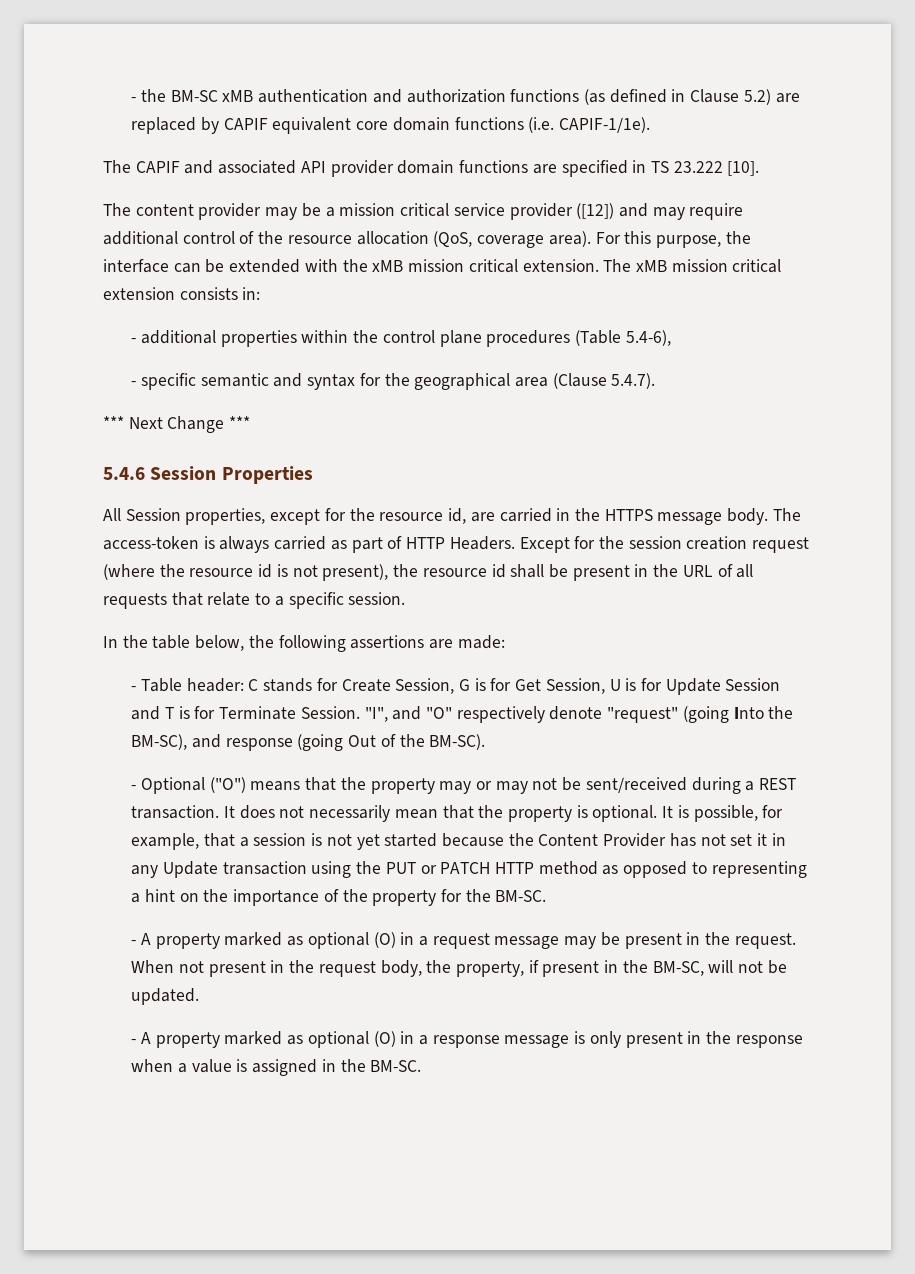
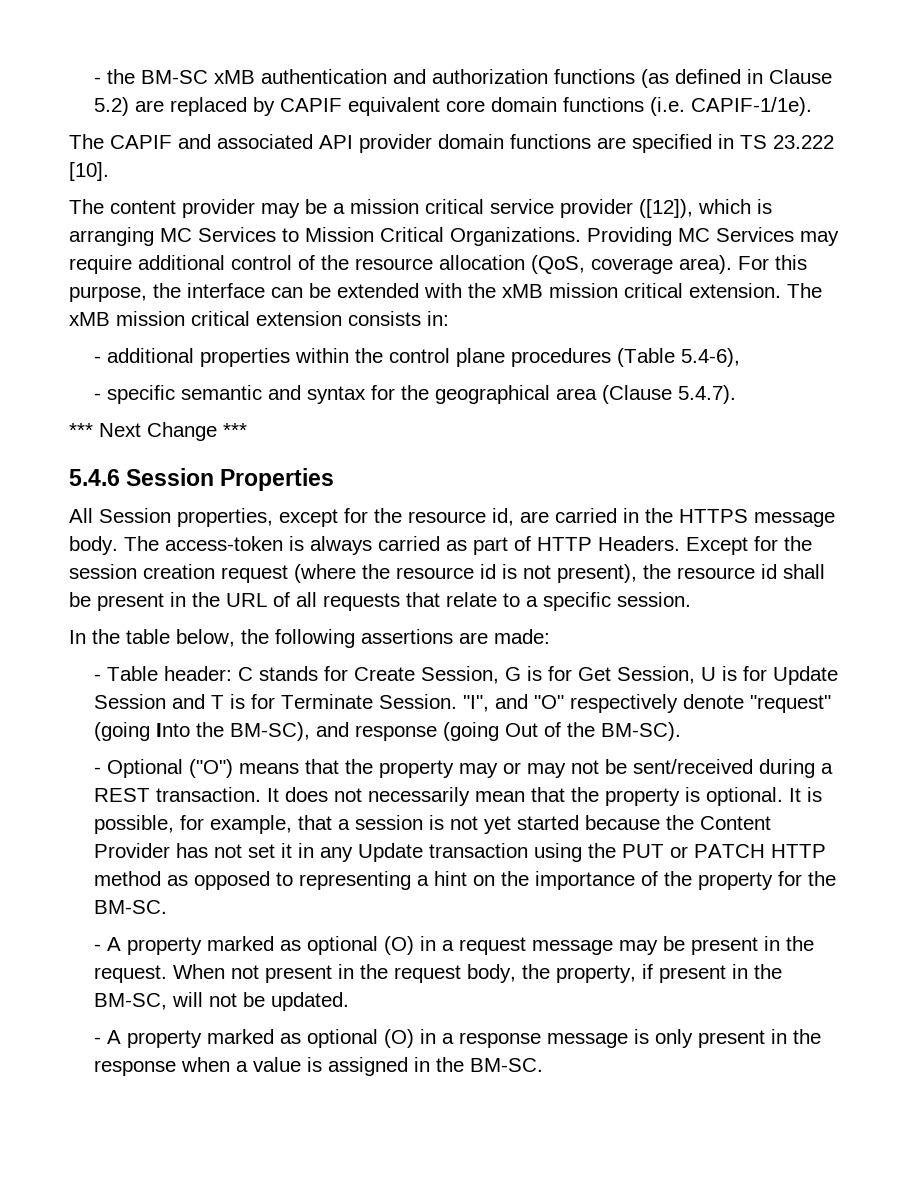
[576,203,648,219] ([12]) and -> [639,199,772,218] [69,227,794,246] ([12]), which is arranging MC Services to Mission Critical Organizations. Providing MC Services

